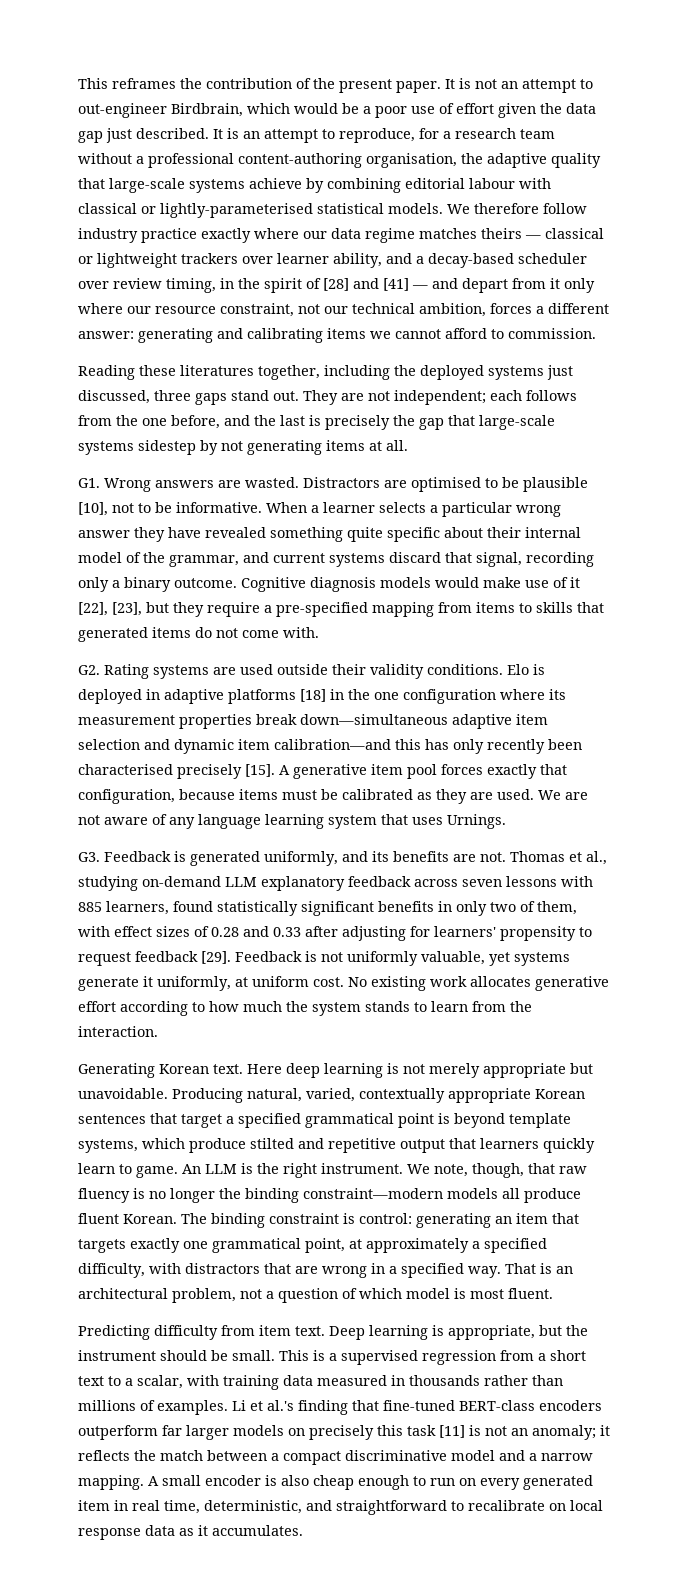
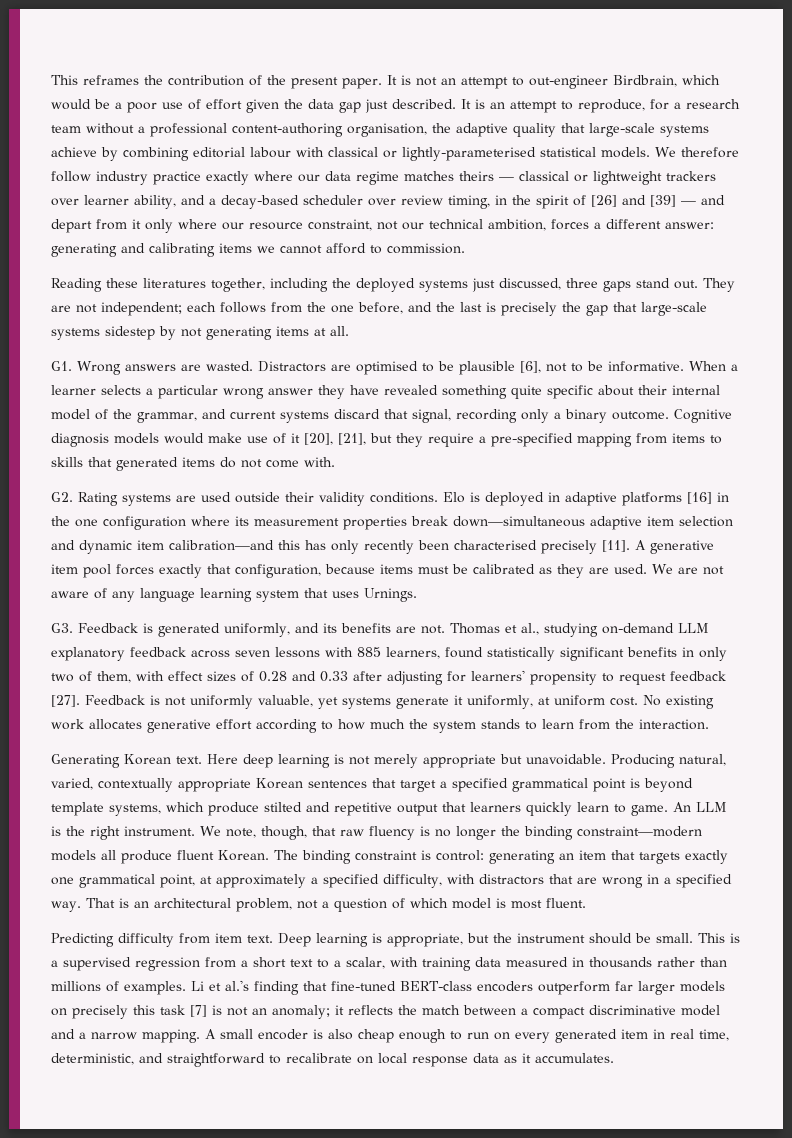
[323,278,409,291] [28] and [41] -> [590,195,676,207] [26] and [39]
[78,502,108,516] [10], -> [519,361,541,373] [6],
[78,602,142,616] [22], [23], -> [304,433,366,445] [20], [21],
[300,689,326,702] [18] -> [687,492,712,504] [16]
[245,764,275,777] [15]. -> [602,540,630,552] [11].
[201,951,231,964] [29]. -> [51,695,80,707] [27].
[439,1425,465,1438] [11] -> [190,1005,207,1017] [7]

